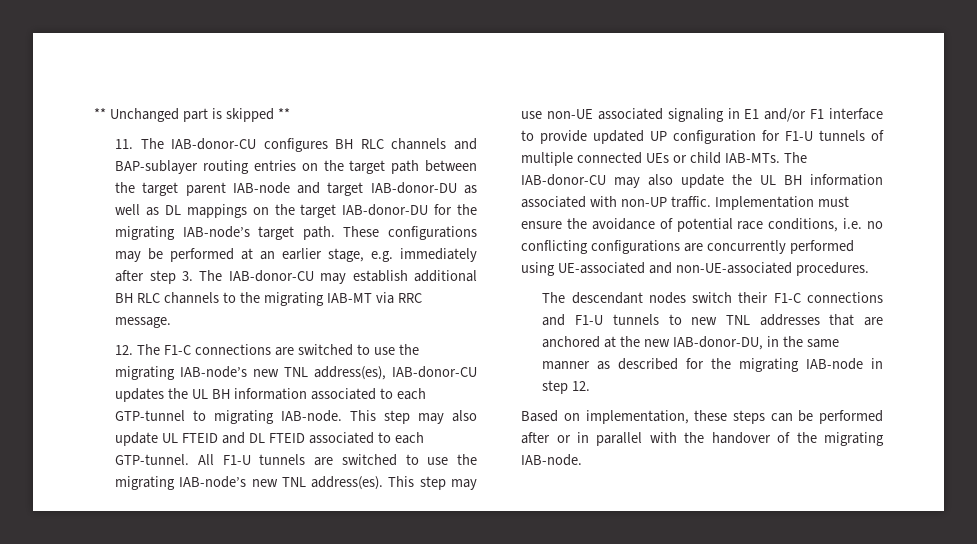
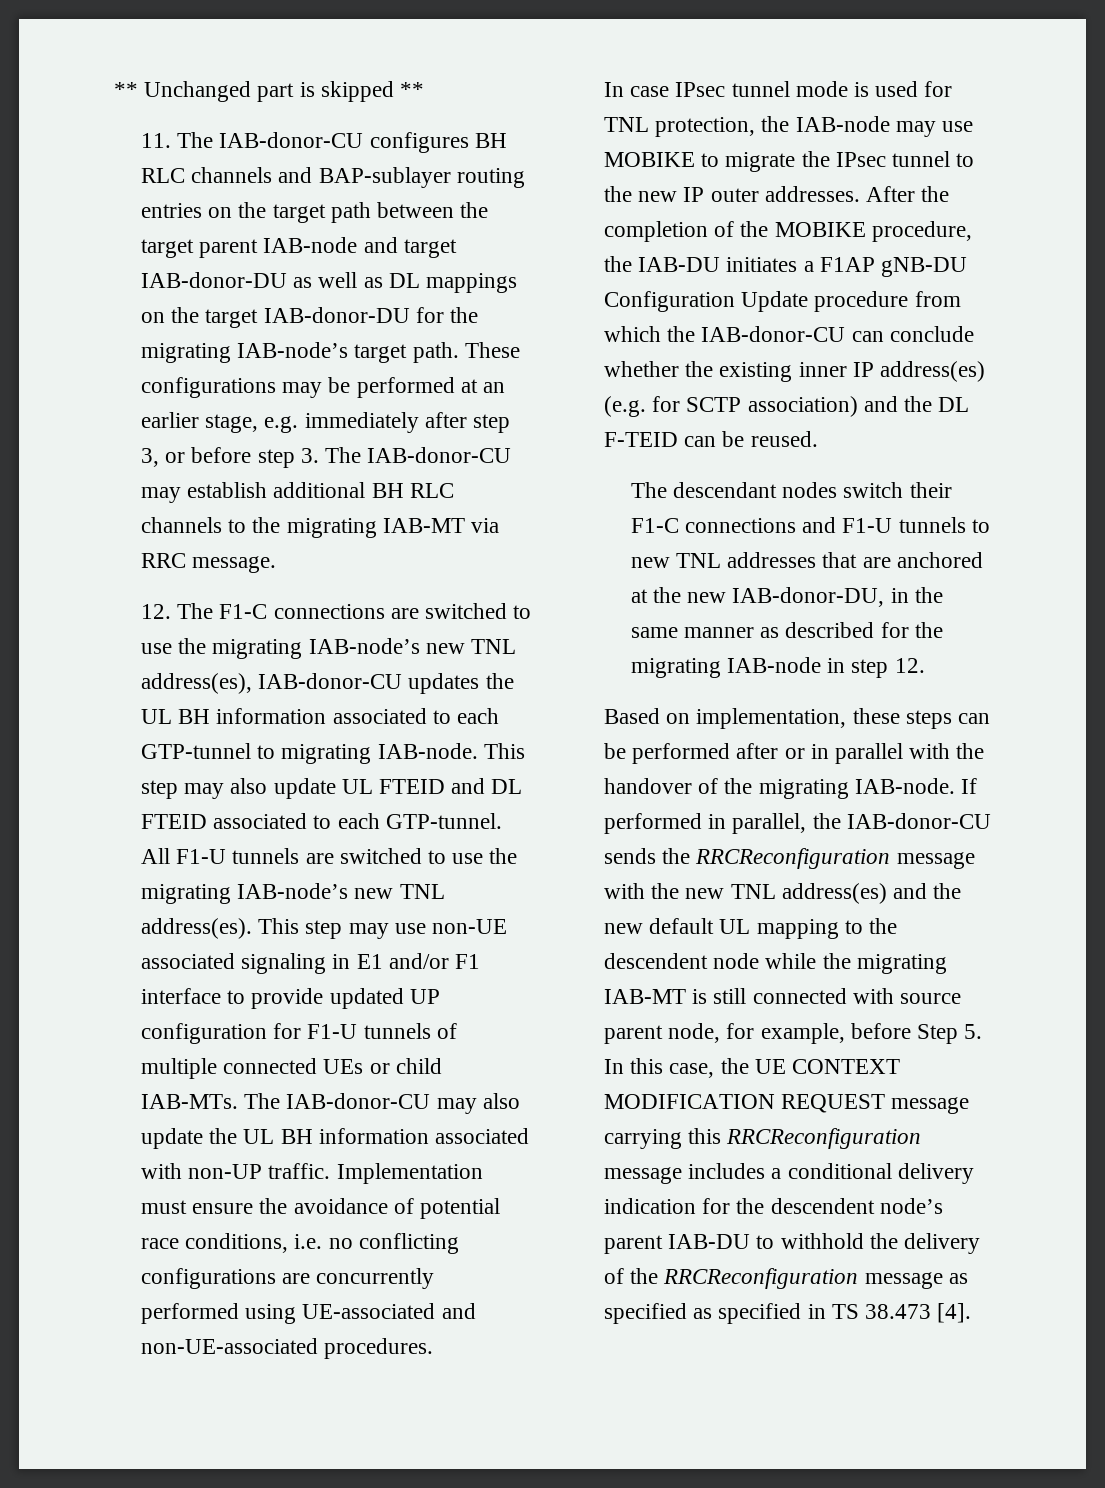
(176, 277) none -> [140,447,295,468] 3, or before step
(869, 269) none -> [603,81,953,97] [603,116,973,137] [603,151,975,172] [603,186,950,202] [603,221,972,242] [603,256,967,277] [603,291,961,312] [603,326,974,342] [603,361,985,382] [603,396,970,417] [603,431,818,447] // In case IPsec tunnel mode is used for TNL protection, the IAB-node may use MOBIKE to migrate the IPsec tunnel to the new IP outer addresses. After the completion of the MOBIKE procedure, the IAB-DU initiates a F1AP gNB-DU Configuration Update procedure from which the IAB-donor-CU can conclude whether the existing inner IP address(es) (e.g. for SCTP association) and the DL F-TEID can be reused.
(583, 460) none -> [960,778,977,794] [603,813,991,834] [603,848,975,869] [603,883,962,904] [603,918,897,939] [603,953,947,974] [603,988,961,1004] [603,1023,983,1044] [603,1058,900,1078] [603,1094,970,1114] [603,1128,922,1149] [603,1163,974,1184] [603,1198,943,1214] [603,1233,980,1254] [603,1268,968,1289] [603,1303,972,1324] If performed in parallel, the IAB-donor-CU sends the RRCReconfiguration message with the new TNL address(es) and the new default UL mapping to the descendent node while the migrating IAB-MT is still connected with source parent node, for example, before Step 5. In this case, the UE CONTEXT MODIFICATION REQUEST message carrying this RRCReconfiguration message includes a conditional delivery indication for the descendent node’s parent IAB-DU to withhold the delivery of the RRCReconfiguration message as specified as specified in TS 38.473 [4].

